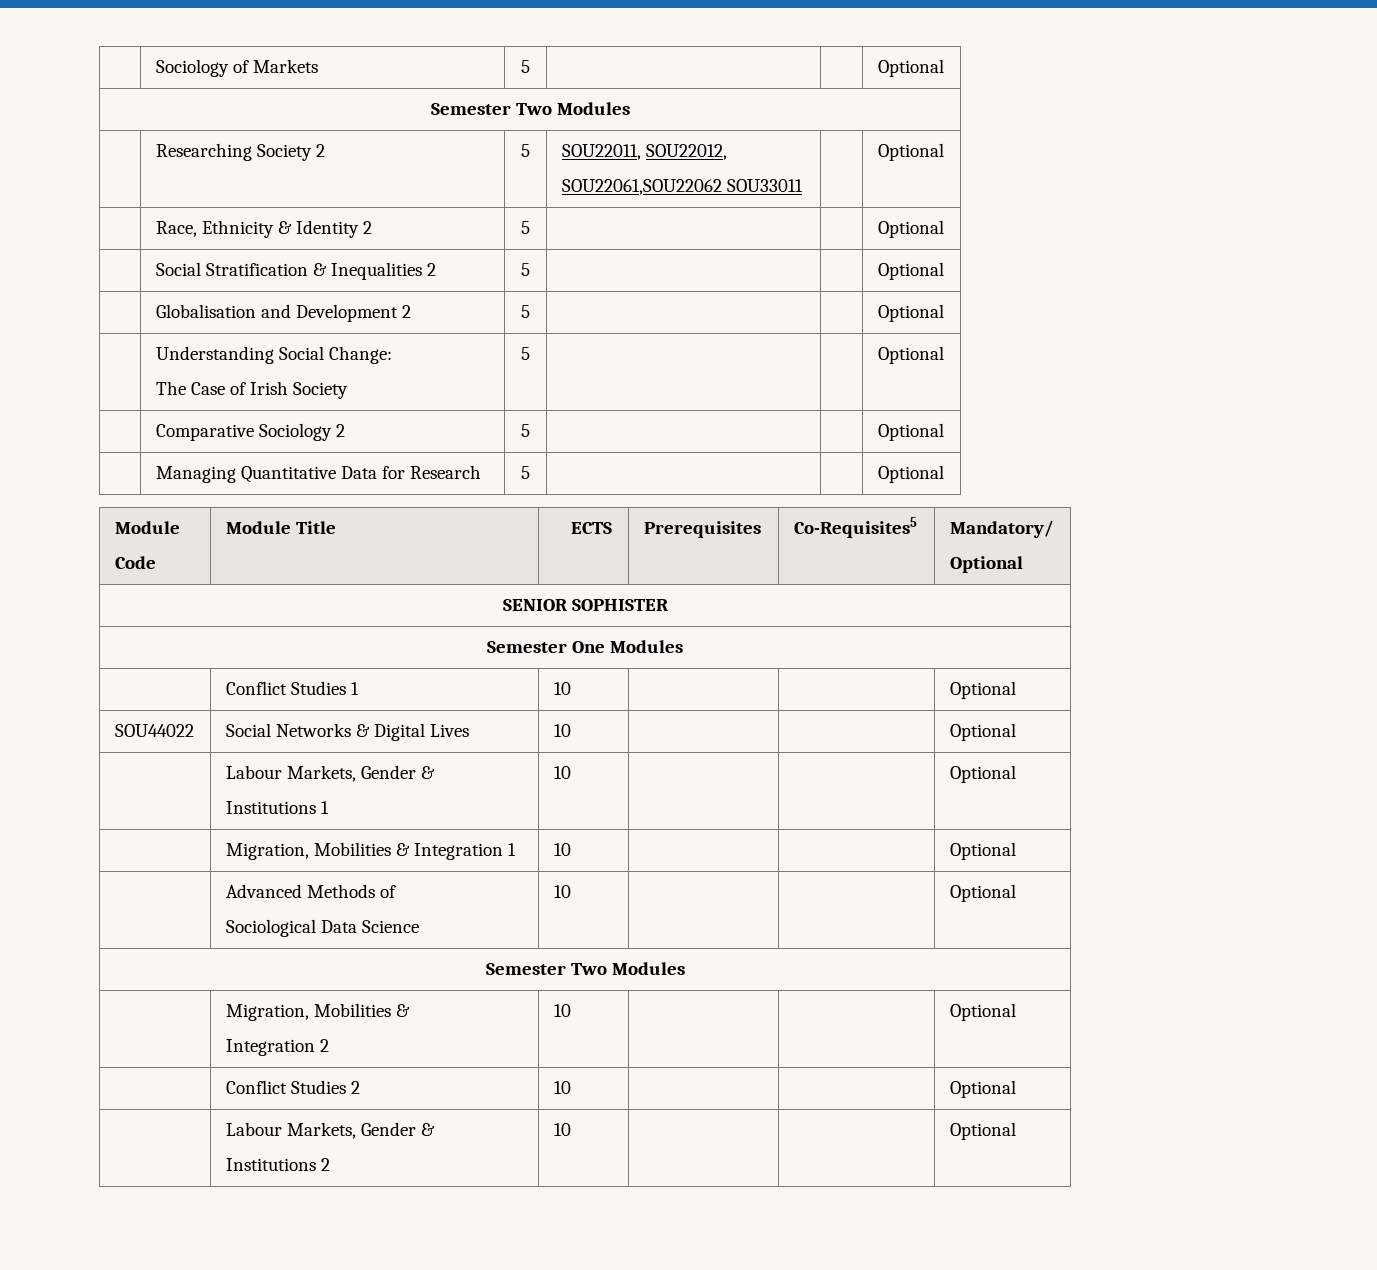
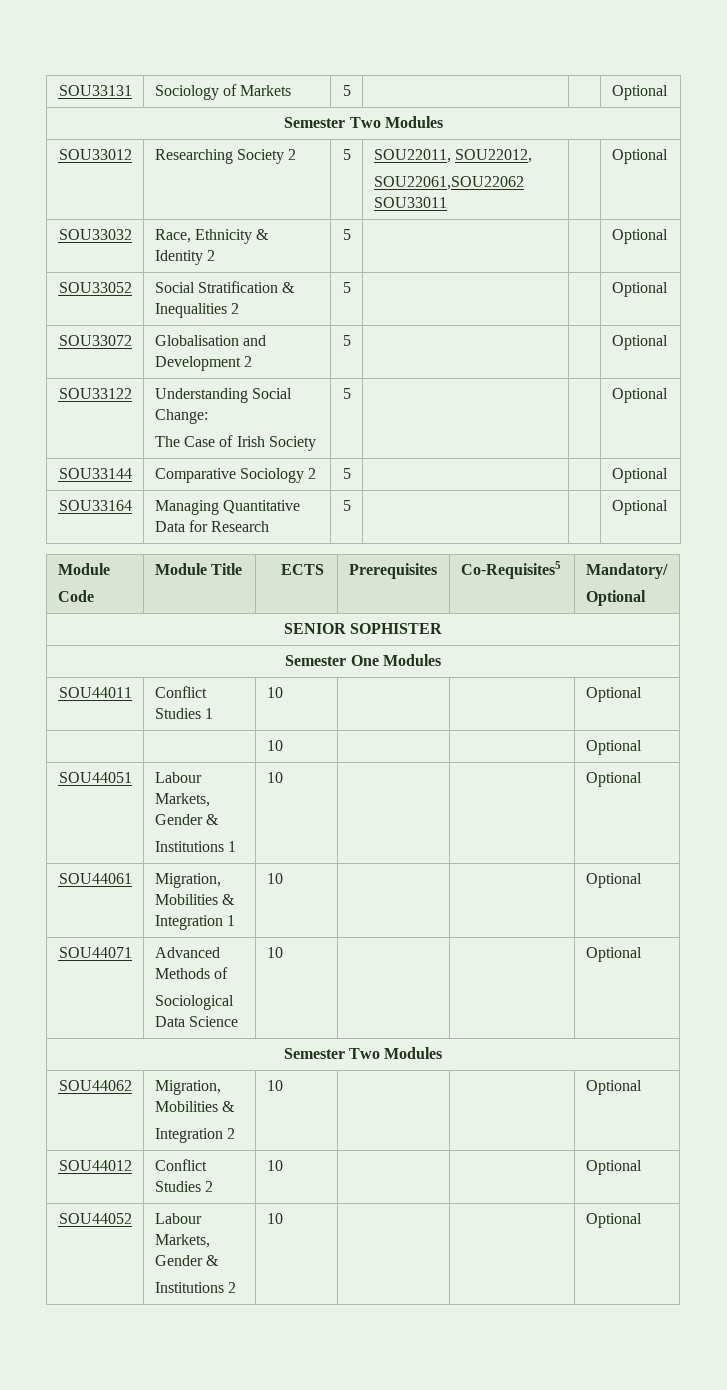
(155, 68) none -> [58,85,132,96] SOU33131
(630, 108) none -> [58,149,132,160] SOU33012
(944, 152) none -> [58,229,132,240] SOU33032
(944, 229) none -> [58,282,132,293] SOU33052
(944, 271) none -> [58,335,132,346] SOU33072
(944, 313) none -> [58,388,132,399] SOU33122
(944, 355) none -> [58,468,132,479] SOU33144
(944, 432) none -> [58,500,132,511] SOU33164
(683, 646) none -> [58,687,132,698] SOU44011
[114,724,194,737] [225,723,469,741] [553,724,571,737] [949,723,1016,741] SOU44022 | Social Networks & Digital Lives | 10 | | | Optional // -> [266,740,283,751] [585,740,642,755] [58,772,132,783] | | 10 | | | Optional // SOU44051
(1016, 774) none -> [58,873,132,884] SOU44061
(1016, 851) none -> [58,947,132,958] SOU44071
(685, 968) none -> [58,1080,132,1091] SOU44062
(1016, 1012) none -> [58,1160,132,1171] SOU44012
(1016, 1089) none -> [58,1213,132,1224] SOU44052

